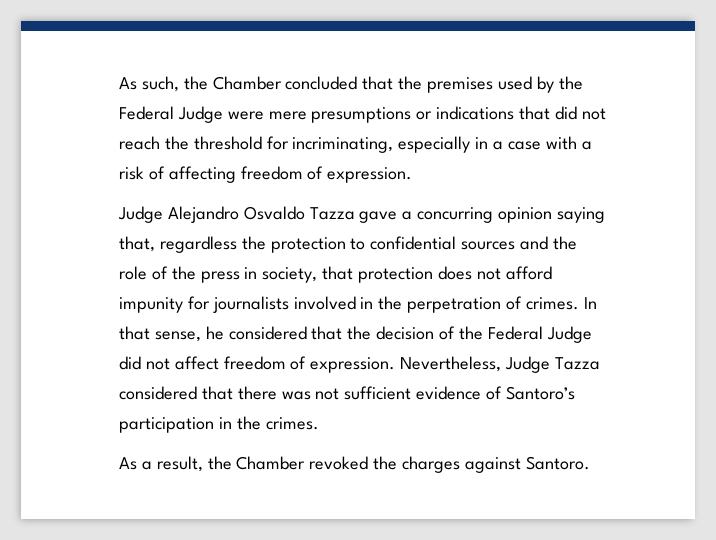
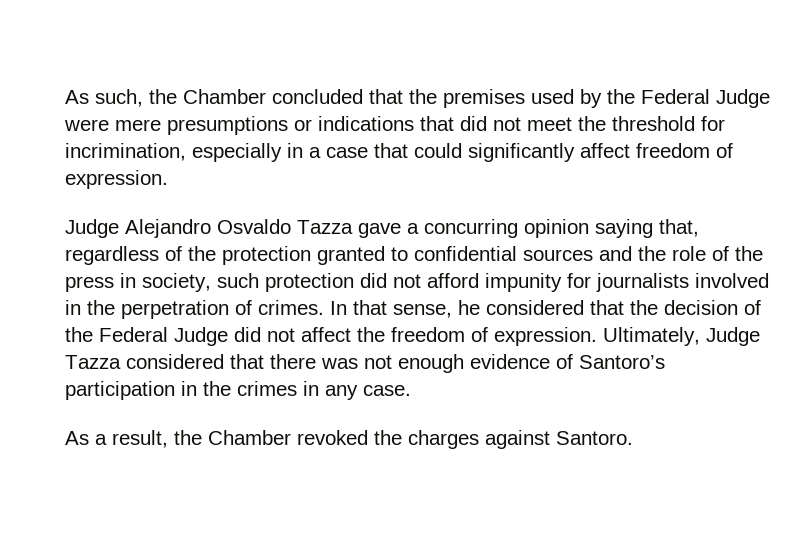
[119,136,160,150] reach -> [527,117,572,131] meet
[292,137,394,153] incriminating, -> [65,143,186,161] incrimination,
[545,136,592,150] [119,166,236,183] with a risk of affecting -> [374,143,630,162] that could significantly affect
(237, 244) none -> [165,246,182,261] of
(346, 245) none -> [317,246,385,265] granted
[322,266,472,283] that protection does -> [217,273,387,292] such protection did
[223,356,502,373] freedom of expression. Nevertheless, -> [357,327,700,346] the freedom of expression. Ultimately,
[344,386,412,400] sufficient -> [398,354,464,373] enough
[265,417,319,430] crimes. -> [237,381,411,400] crimes in any case.

